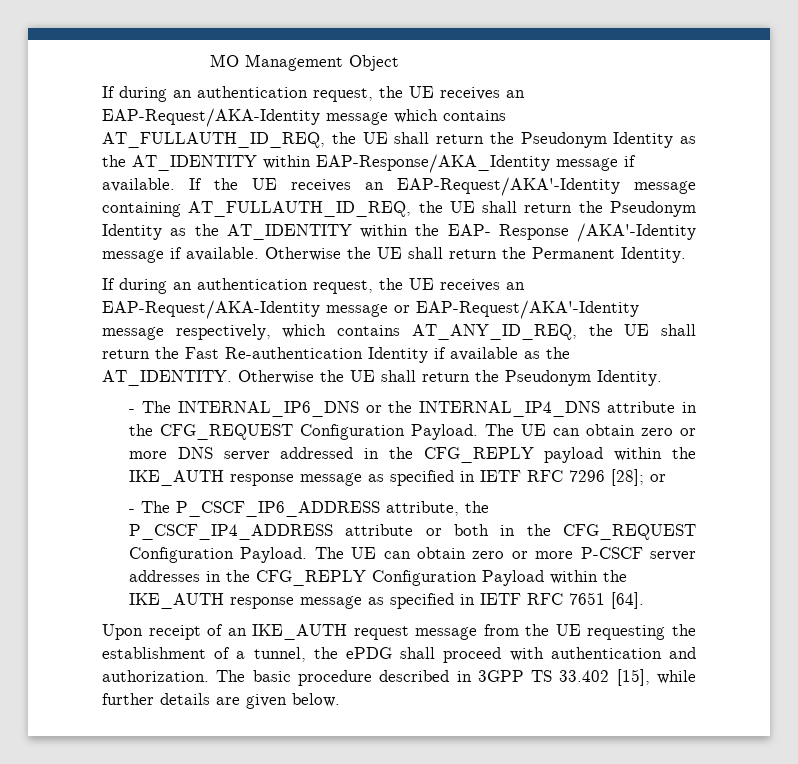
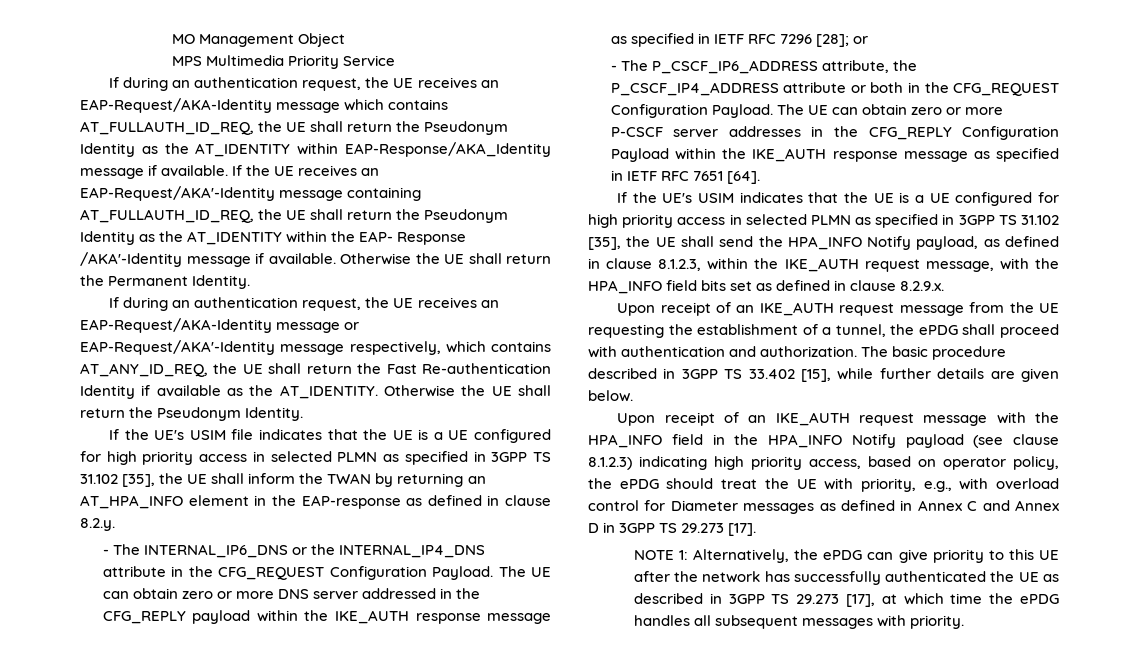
(400, 63) none -> [171,55,396,69] // MPS Multimedia Priority Service
(662, 378) none -> [109,429,552,443] [80,451,552,465] [80,473,486,487] [80,495,551,509] [80,518,115,531] // If the UE's USIM file indicates that the UE is a UE configured for high priority access in selected PLMN as specified in 3GPP TS 31.102 [35], the UE shall inform the TWAN by returning an AT_HPA_INFO element in the EAP-response as defined in clause 8.2.y.
(645, 600) none -> [617,192,1059,206] [588,214,1059,228] [588,236,1059,250] [588,258,1059,272] [588,280,945,294] // If the UE's USIM indicates that the UE is a UE configured for high priority access in selected PLMN as specified in 3GPP TS 31.102 [35], the UE shall send the HPA_INFO Notify payload, as defined in clause 8.1.2.3, within the IKE_AUTH request message, with the HPA_INFO field bits set as defined in clause 8.2.9.x.
(340, 700) none -> [617,412,1059,426] [588,434,1059,448] [588,456,1059,470] [588,478,1059,492] [588,500,1059,514] [588,522,757,536] [633,549,1059,563] [633,571,1059,585] [633,593,1059,607] [633,615,965,629] // Upon receipt of an IKE_AUTH request message with the HPA_INFO field in the HPA_INFO Notify payload (see clause 8.1.2.3) indicating high priority access, based on operator policy, the ePDG should treat the UE with priority, e.g., with overload control for Diameter messages as defined in Annex C and Annex D in 3GPP TS 29.273 [17]. // NOTE 1: Alternatively, the ePDG can give priority to this UE after the network has successfully authenticated the UE as described in 3GPP TS 29.273 [17], at which time the ePDG handles all subsequent messages with priority.

